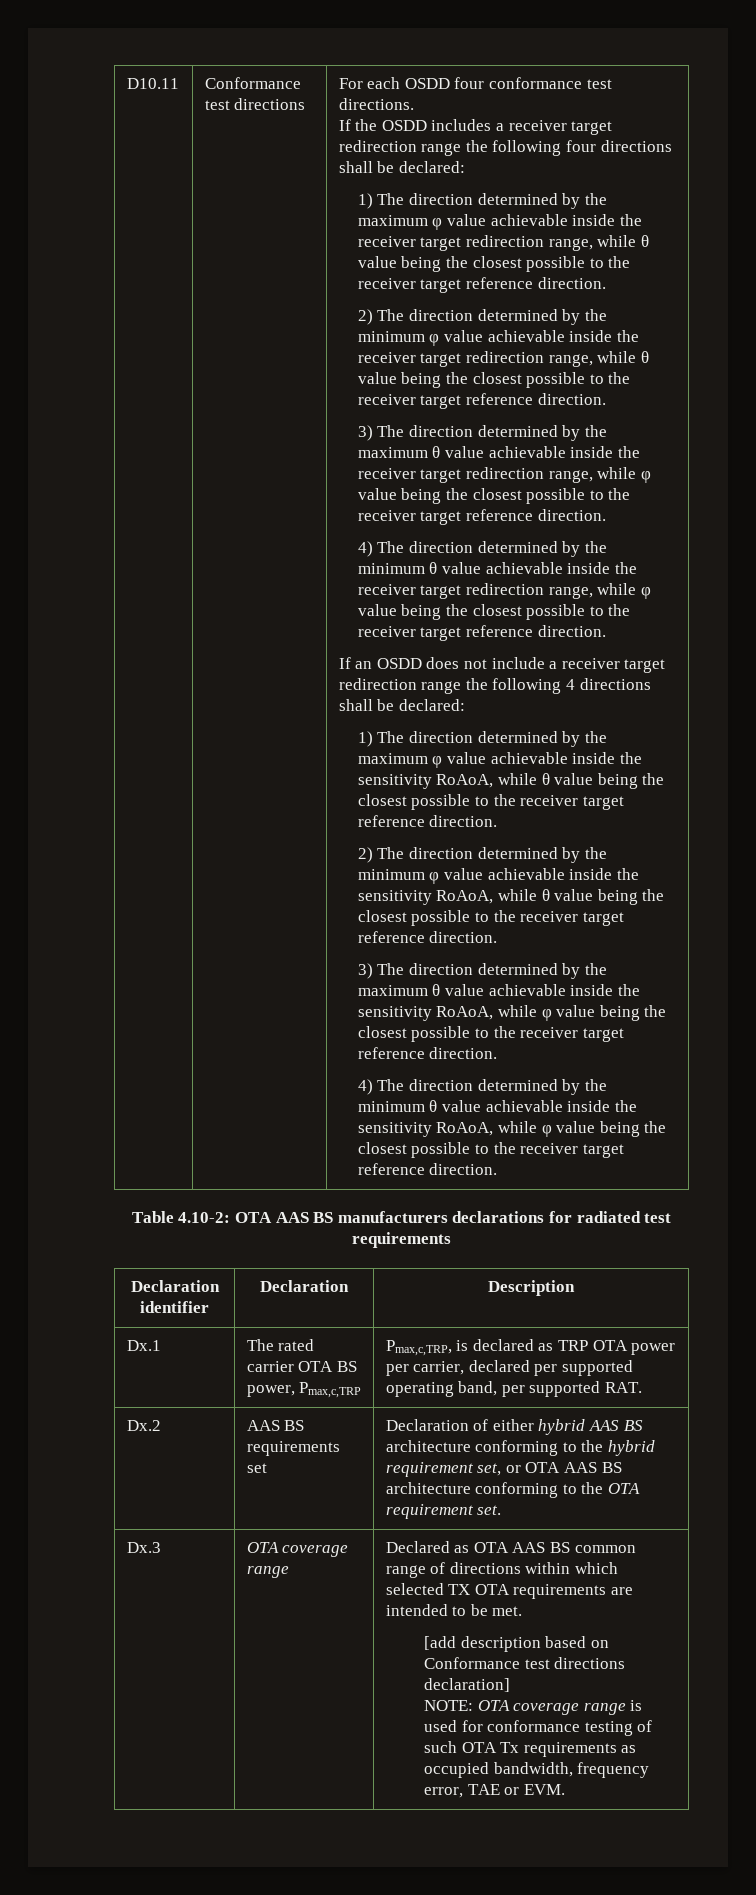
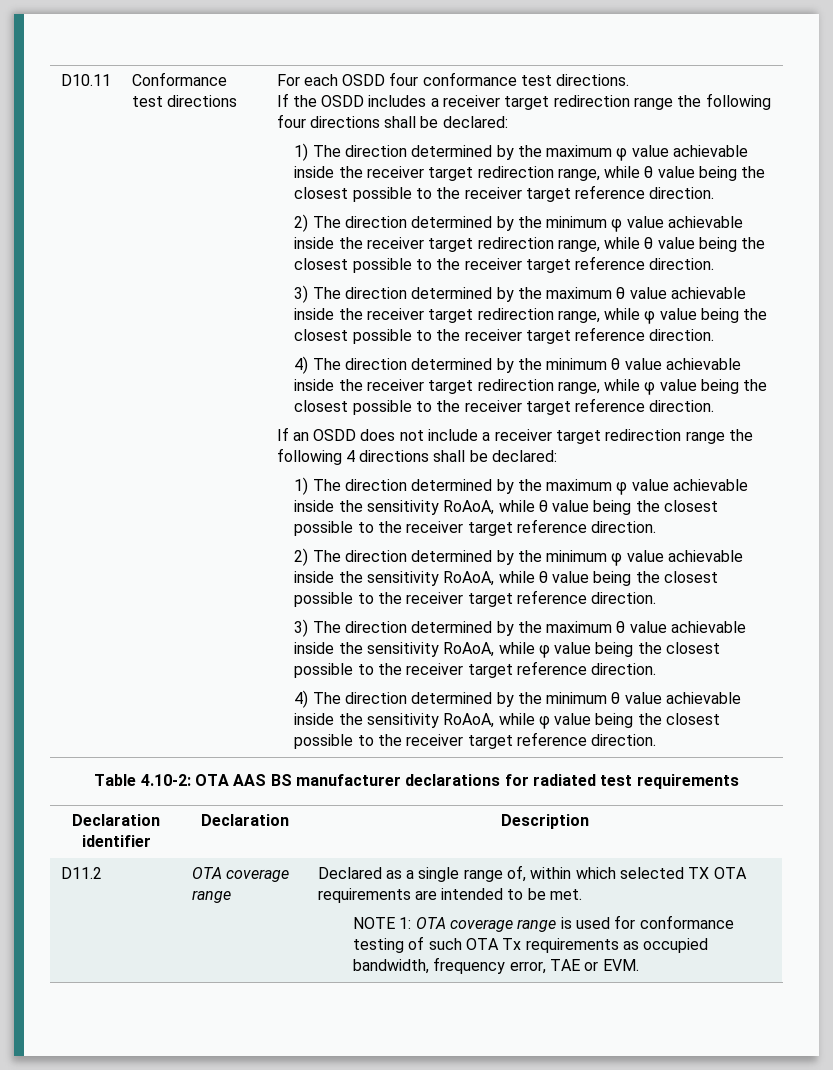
[337,1211,448,1223] manufacturers -> [296,774,401,786] manufacturer
[126,1340,161,1351] [246,1339,315,1351] [246,1361,357,1372] [246,1382,362,1398] [385,1339,676,1356] [385,1360,634,1376] [385,1381,643,1397] [126,1420,161,1431] [246,1420,305,1431] [246,1441,340,1456] [246,1463,267,1473] [385,1419,643,1435] [385,1440,656,1456] [385,1462,622,1477] [385,1482,641,1498] [385,1504,502,1519] [126,1542,161,1553] Dx.1 | The rated carrier OTA BS power, Pmax,c,TRP | Pmax,c,TRP, is declared as TRP OTA power per carrier, declared per supported operating band, per supported RAT. // Dx.2 | AAS BS requirements set | Declaration of either hybrid AAS BS architecture conforming to the hybrid requirement set, or OTA AAS BS architecture conforming to the OTA requirement set. // Dx.3 -> [60,867,102,879] D11.2
[473,1542,636,1553] [385,1562,521,1578] OTA AAS BS common range of directions -> [406,865,527,882] a single range of,
[423,1636,609,1652] [423,1657,626,1669] [423,1678,510,1692] [423,1700,473,1711] [add description based on Conformance test directions declaration] // NOTE: -> [352,917,412,929] NOTE 1:

